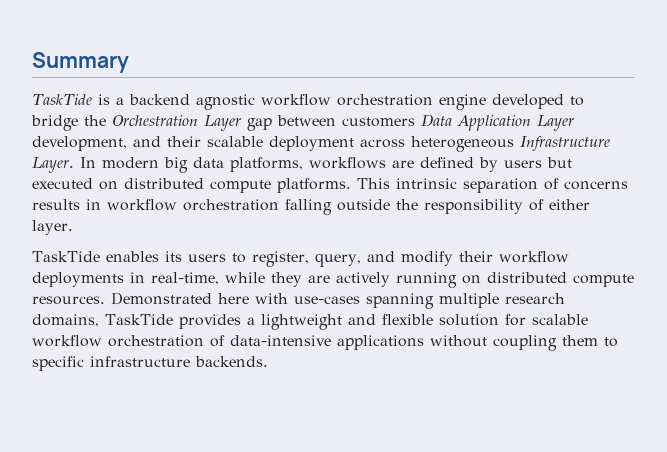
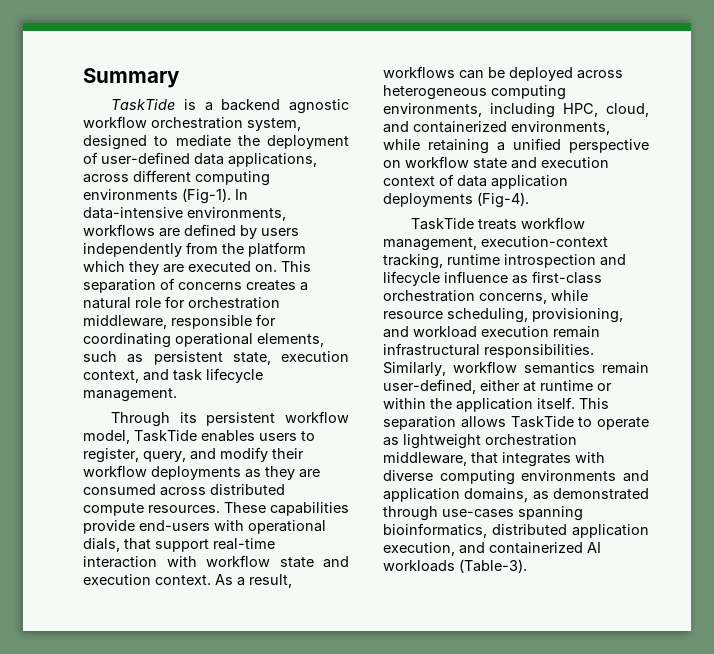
[438,94,584,110] [31,114,574,131] [32,136,610,152] [32,157,303,173] engine developed to bridge the Orchestration Layer gap between customers Data Application Layer development, and their scalable deployment across heterogeneous Infrastructure Layer. In modern big data platforms, -> [247,118,301,131] [83,135,349,150] [83,152,317,167] [83,170,270,186] [83,188,248,204] [83,207,286,221] system, designed to mediate the deployment of user-defined data applications, across different computing environments (Fig-1). In data-intensive environments,
[547,157,572,168] [32,178,628,193] [32,199,590,215] [32,220,73,235] but executed on distributed compute platforms. This intrinsic separation of concerns results in workflow orchestration falling outside the responsibility of either layer. // -> [83,242,306,257] [83,261,311,275] [83,278,308,293] [83,296,280,309] [83,314,276,329] [83,333,324,348] [83,351,349,365] [83,368,263,383] [83,388,177,402] [111,411,349,427] [83,430,130,444] independently from the platform which they are executed on. This separation of concerns creates a natural role for orchestration middleware, responsible for coordinating operational elements, such as persistent state, execution context, and task lifecycle management. // Through its persistent workflow model,
[164,251,182,262] its -> (255, 436) none
[130,272,634,288] [32,292,565,309] [32,314,588,330] [32,335,618,351] [32,356,268,371] in real-time, while they are actively running on distributed compute resources. Demonstrated here with use-cases spanning multiple research domains, TaskTide provides a lightweight and flexible solution for scalable workflow orchestration of data-intensive applications without coupling them to specific infrastructure backends. -> [245,466,320,480] [83,484,285,496] [83,502,349,516] [83,520,326,534] [83,538,275,552] [83,555,349,568] [83,574,292,588] [383,66,623,81] [383,85,566,100] [383,103,649,118] [383,121,610,135] [383,138,649,154] [383,156,609,169] [383,174,568,189] [383,192,529,208] [411,217,586,230] [383,236,608,251] [383,254,626,269] [383,271,602,286] [383,290,588,304] [383,308,623,323] [383,326,600,338] [383,343,594,358] [383,361,649,376] [383,379,612,394] [383,397,609,412] [383,416,649,430] [383,434,577,449] [383,452,605,467] [383,470,649,485] [383,488,649,502] [383,506,583,521] [383,523,649,538] [383,542,601,556] [383,559,527,573] as they are consumed across distributed compute resources. These capabilities provide end-users with operational dials, that support real-time interaction with workflow state and execution context. As a result, workflows can be deployed across heterogeneous computing environments, including HPC, cloud, and containerized environments, while retaining a unified perspective on workflow state and execution context of data application deployments (Fig-4). // TaskTide treats workflow management, execution-context tracking, runtime introspection and lifecycle influence as first-class orchestration concerns, while resource scheduling, provisioning, and workload execution remain infrastructural responsibilities. Similarly, workflow semantics remain user-defined, either at runtime or within the application itself. This separation allows TaskTide to operate as lightweight orchestration middleware, that integrates with diverse computing environments and application domains, as demonstrated through use-cases spanning bioinformatics, distributed application execution, and containerized AI workloads (Table-3).

